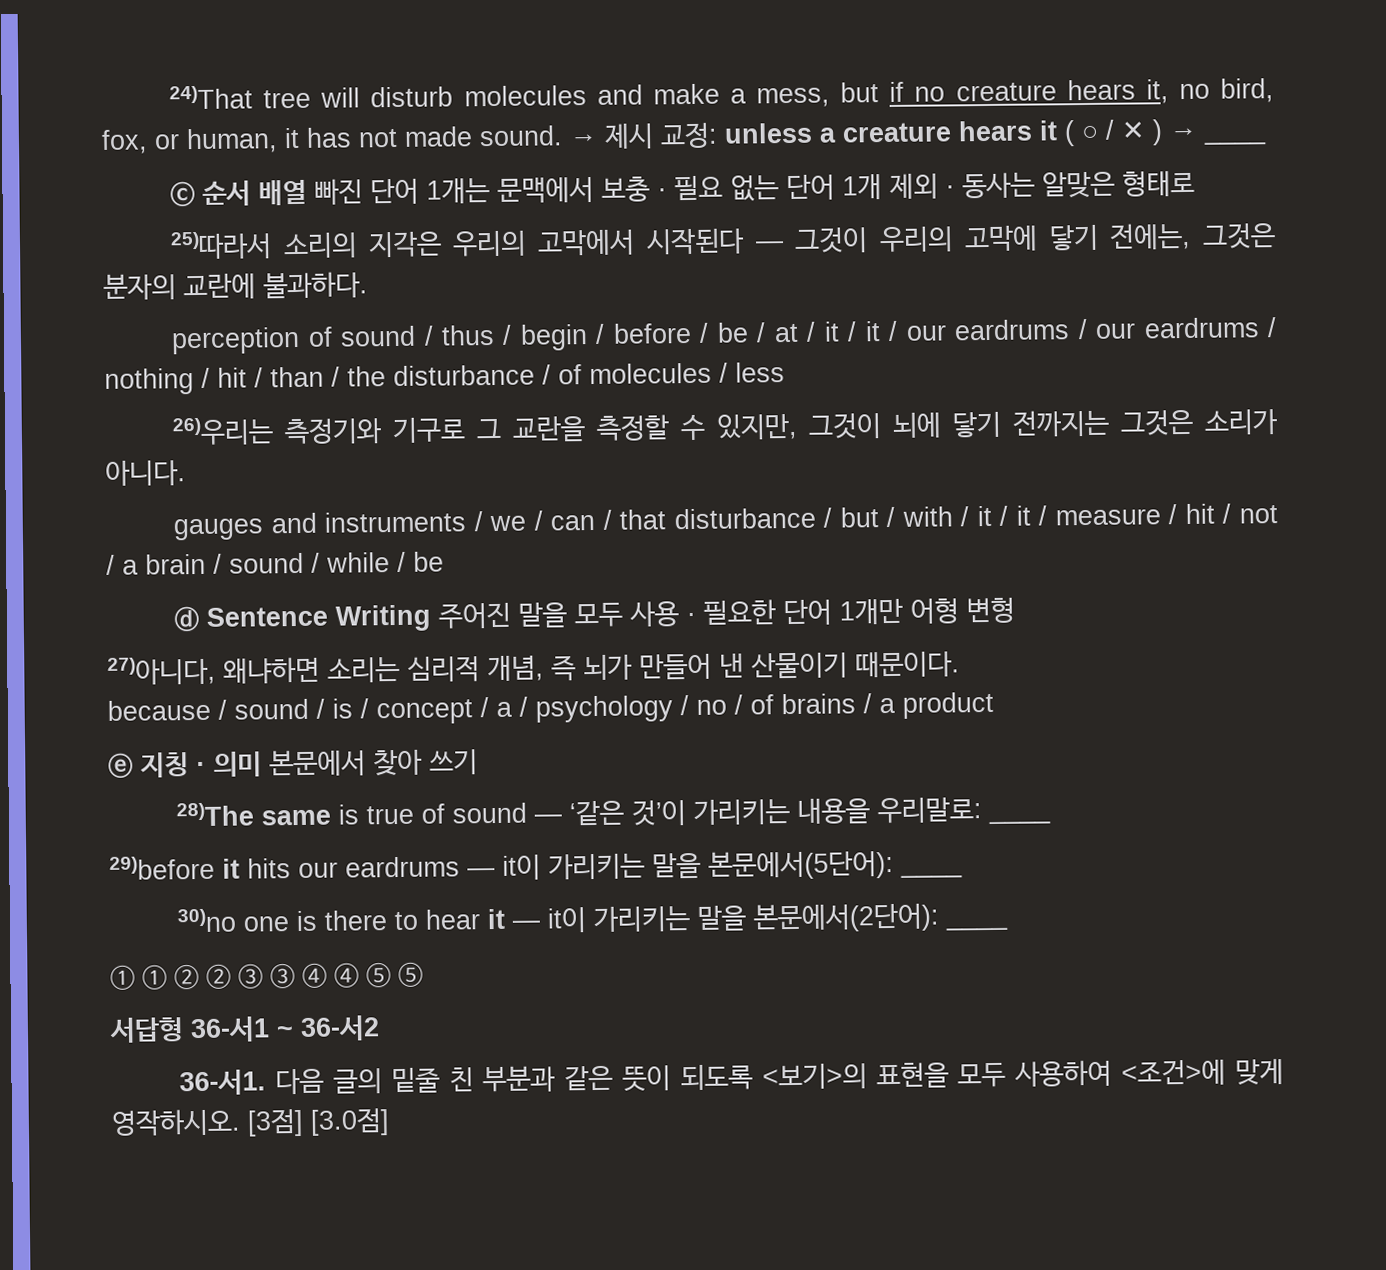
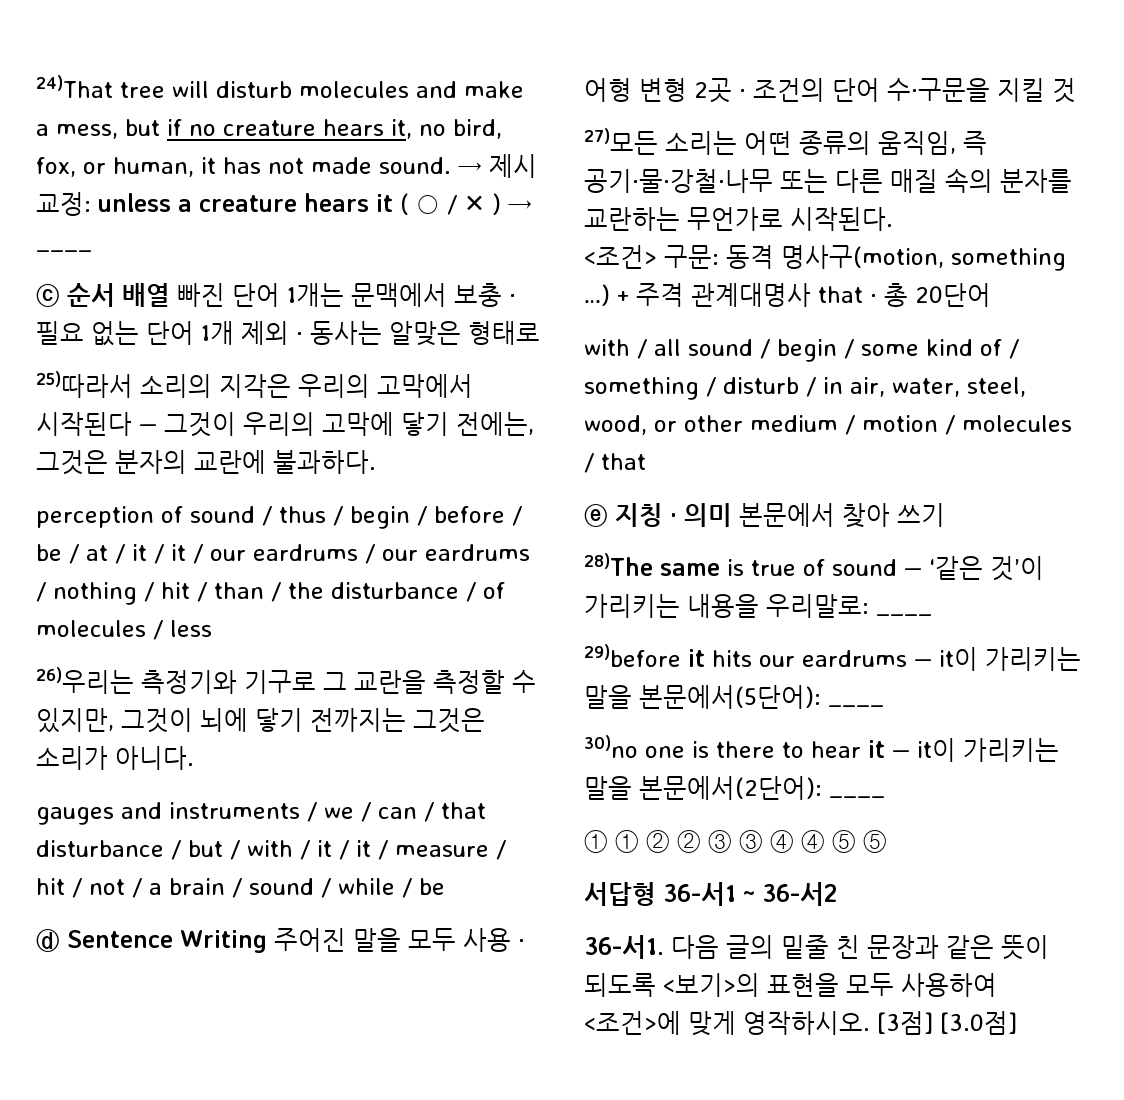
[703,598,904,626] 필요한 단어 1개만 -> (525, 943) none
[107,650,960,685] [107,691,994,725] // 27)아니다, 왜냐하면 소리는 심리적 개념, 즉 뇌가 만들어 낸 산물이기 때문이다. // because / sound / is / concept / a / psychology / no / of brains / a product -> [694,78,1076,103] [584,128,987,155] [584,168,1072,193] [584,207,893,231] [584,245,1066,271] [584,283,991,307] [584,339,1019,362] [584,377,1026,400] [584,415,1072,435] [584,453,646,473] 2곳 · 조건의 단어 수·구문을 지킬 것 // 27)모든 소리는 어떤 종류의 움직임, 즉 공기·물·강철·나무 또는 다른 매질 속의 분자를 교란하는 무언가로 시작된다. // <조건> 구문: 동격 명사구(motion, something …) + 주격 관계대명사 that · 총 20단어 // with / all sound / begin / some kind of / something / disturb / in air, water, steel, wood, or other medium / motion / molecules / that
[482,1065,557,1093] 부분과 -> [867,935,939,959] 문장과

